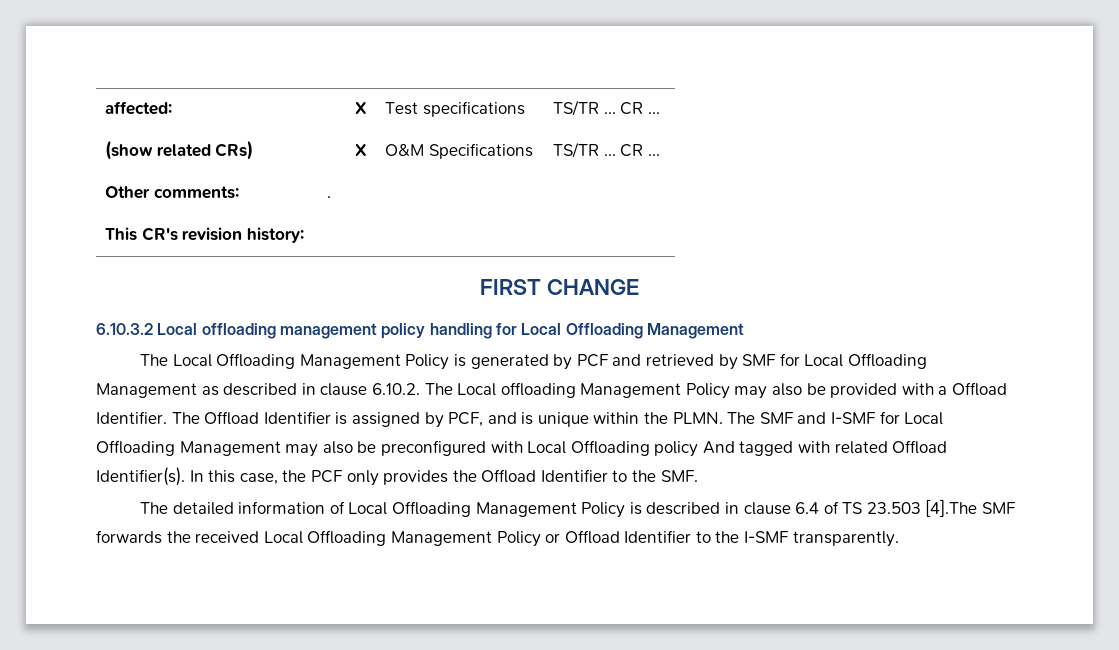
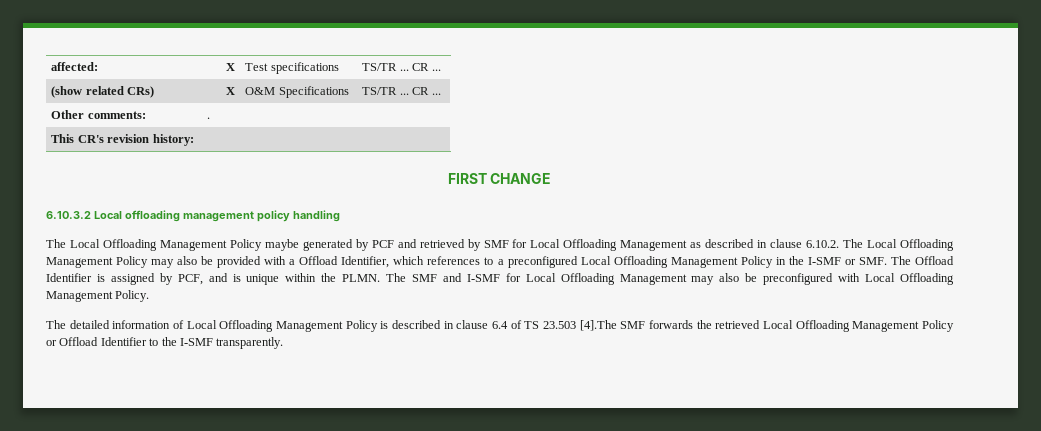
[495,323,744,339] [140,353,466,370] for Local Offloading Management // The Local Offloading Management Policy is -> [46,239,299,251] // The Local Offloading Management Policy maybe
[500,382,576,398] offloading -> [900,239,955,251] Offloading
[96,411,167,424] Identifier. -> [341,256,887,268] Identifier, which references to a preconfigured Local Offloading Management Policy in the I-SMF or SMF.
[654,440,948,457] [96,467,698,486] policy And tagged with related Offload Identifier(s). In this case, the PCF only provides the Offload Identifier to the SMF. -> [46,290,150,302] Management Policy.
[195,531,260,543] received -> [715,320,761,329] retrieved

